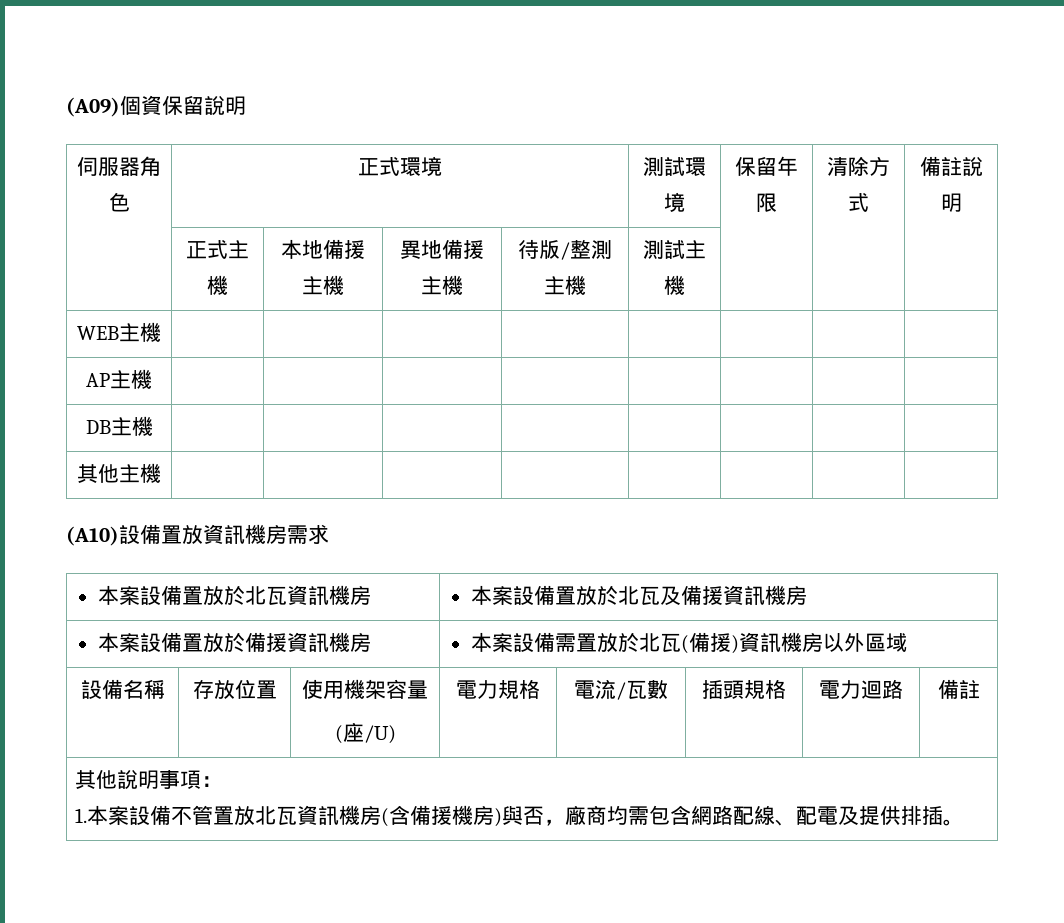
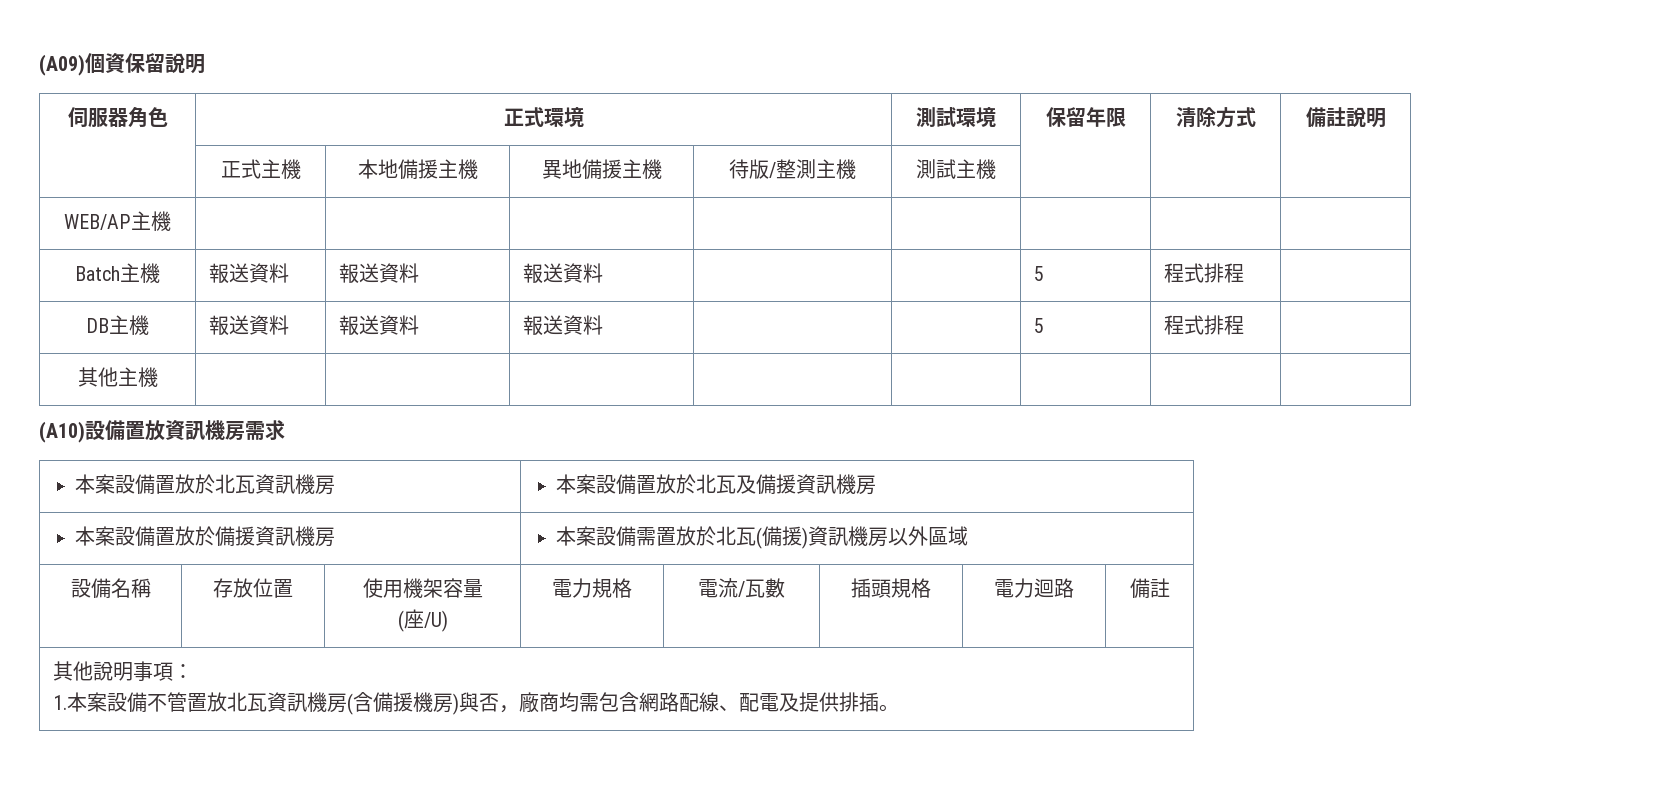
[77,322,161,342] [86,369,152,389] [85,416,153,436] WEB主機 | | | | | | | | // AP主機 | | | | | | | | // DB主機 | | | | | | | -> [64,211,171,231] [75,263,160,283] [208,263,289,284] [338,263,419,284] [522,263,603,284] [1033,266,1044,281] [1163,263,1244,283] [86,315,149,335] [208,315,289,336] [338,315,419,336] [522,315,603,336] [1033,318,1044,333] [1163,315,1244,335] WEB/AP主機 | | | | | | | | // Batch主機 | 報送資料 | 報送資料 | 報送資料 | | | 5 | 程式排程 | // DB主機 | 報送資料 | 報送資料 | 報送資料 | | | 5 | 程式排程

